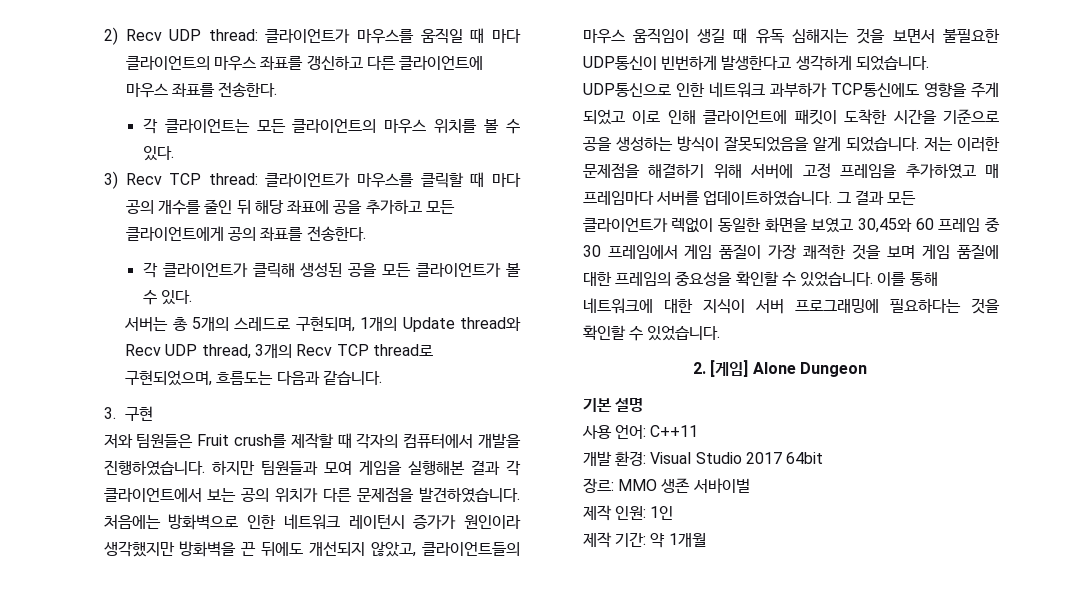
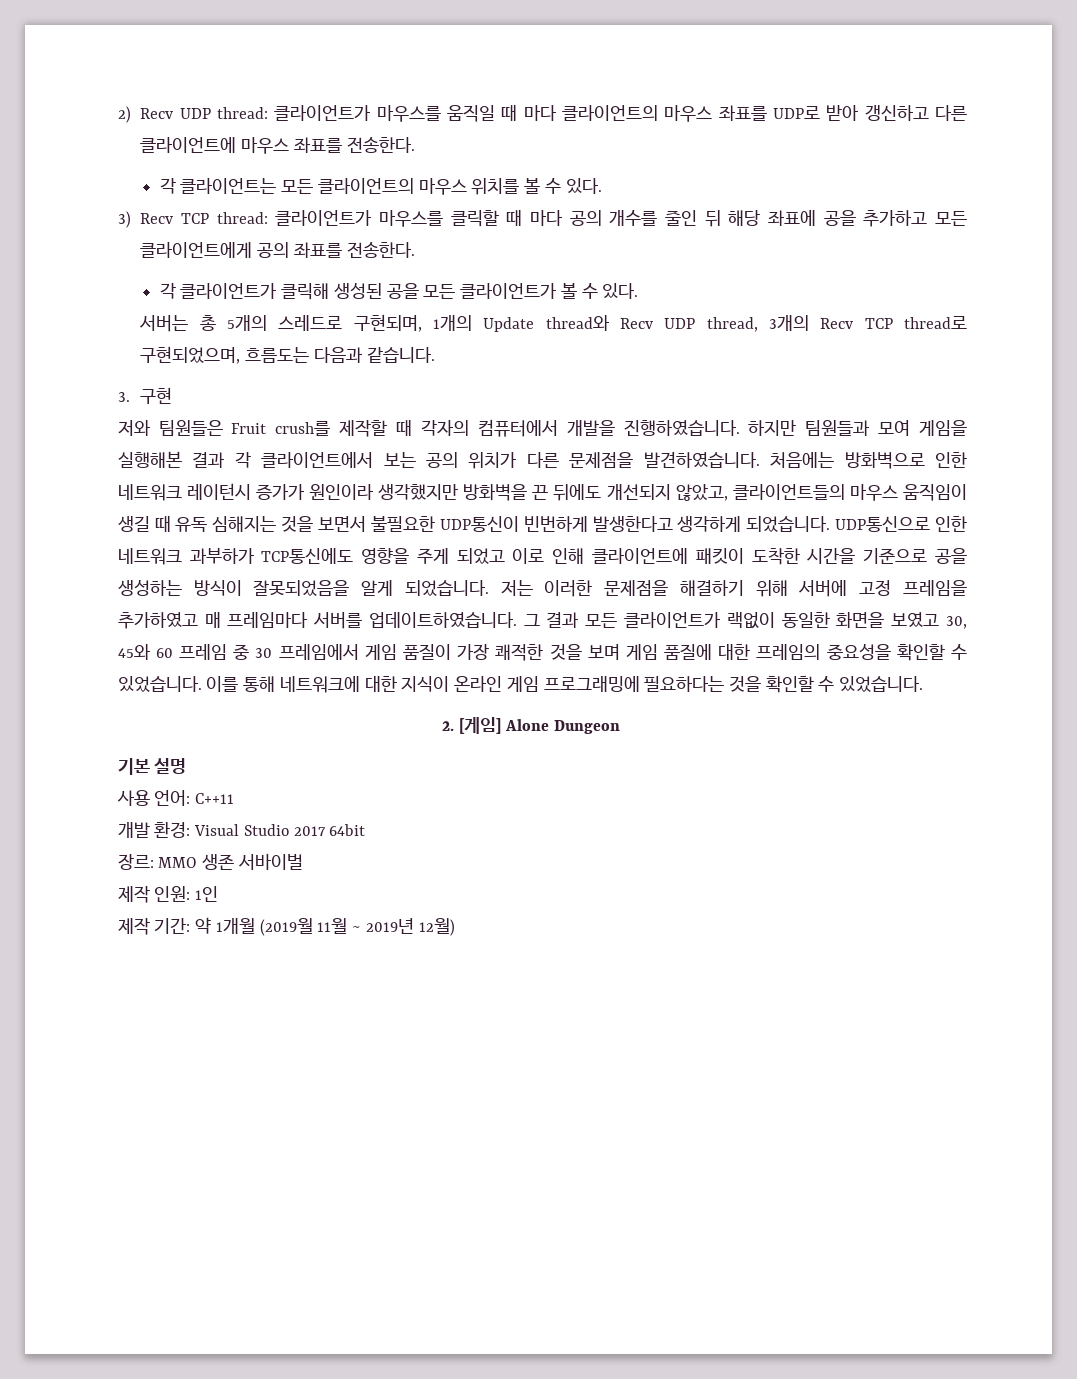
(304, 63) none -> [773,105,860,121] UDP로 받아
[671,218,714,233] 렉없이 -> [726,612,775,629] 랙없이
[857,218,912,233] 30,45와 -> [946,616,968,629] [117,644,151,660] 30, 45와
[754,299,784,314] 서버 -> [454,676,539,692] 온라인 게임
(706, 539) none -> [259,918,455,936] (2019월 11월 ~ 2019년 12월)

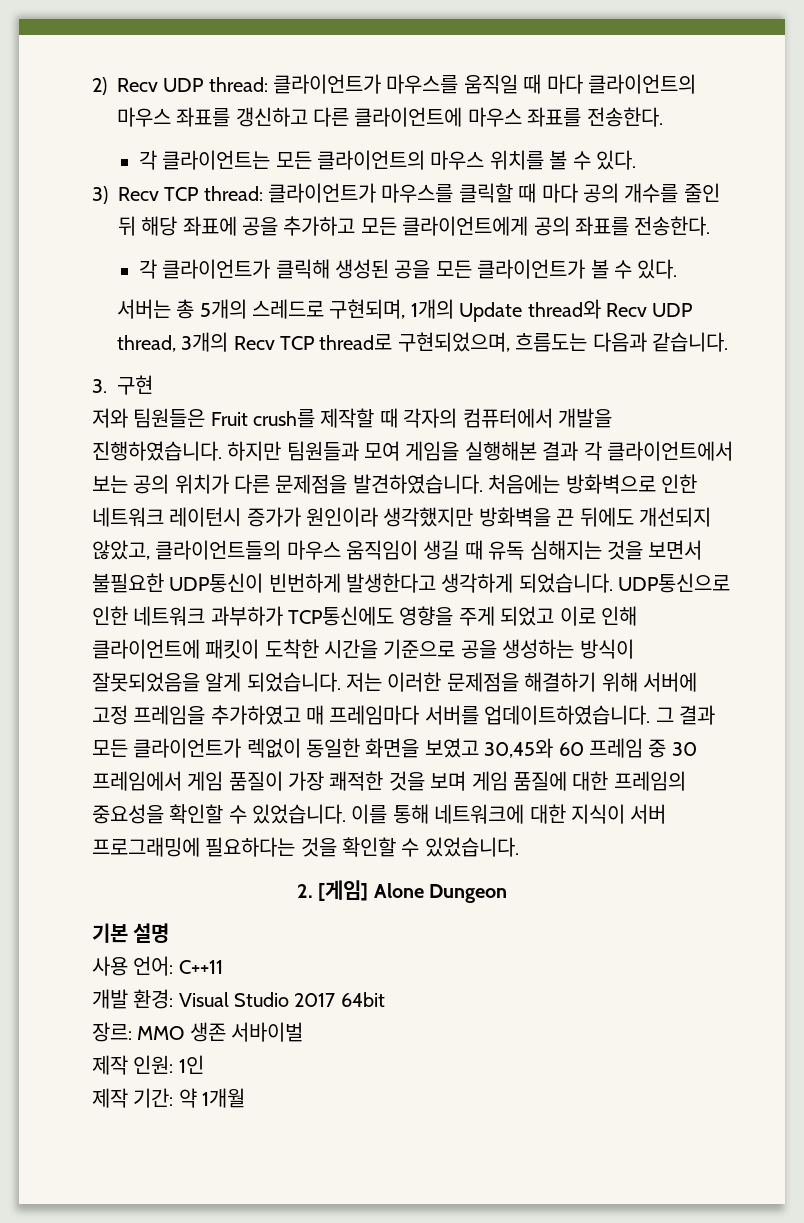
[773,105,860,121] UDP로 받아 -> (231, 117) none
[726,612,775,629] 랙없이 -> [246,738,301,758] 렉없이
[946,616,968,629] [117,644,151,660] 30, 45와 -> [484,738,554,758] 30,45와
[454,676,539,692] 온라인 게임 -> [630,804,667,824] 서버
[259,918,455,936] (2019월 11월 ~ 2019년 12월) -> (246, 1098) none

